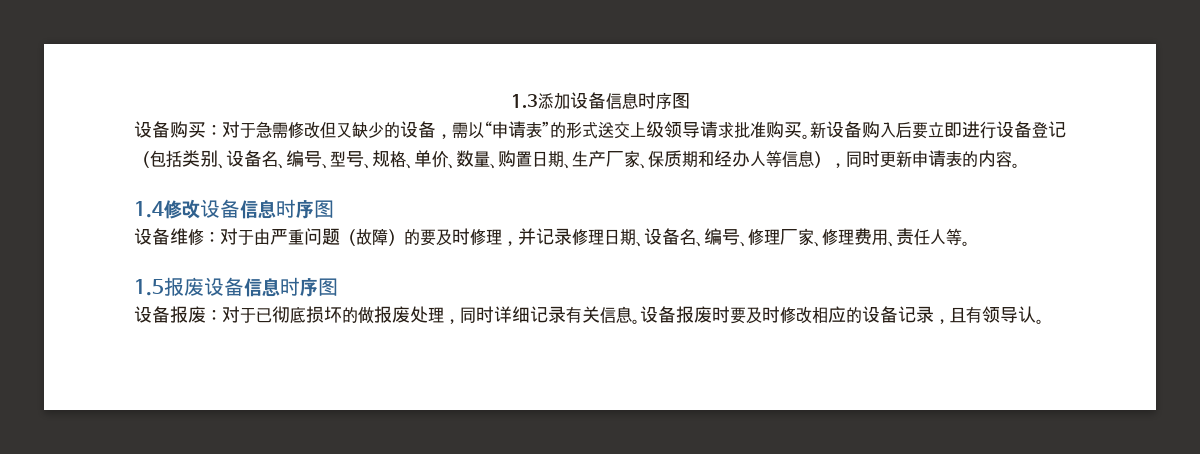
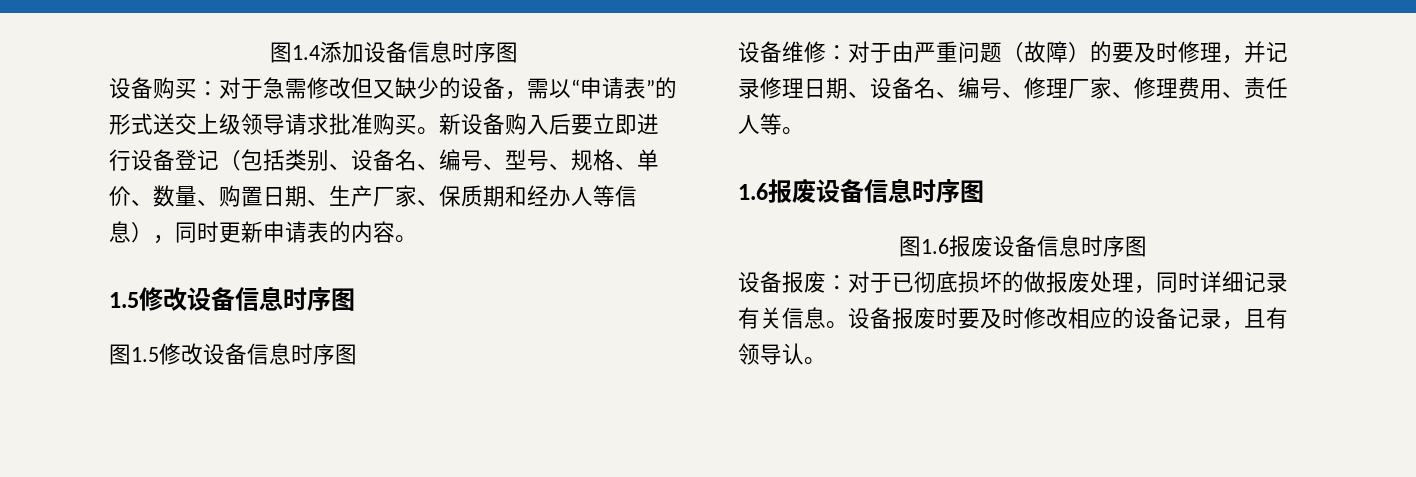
[510,94,538,108] 1.3 -> [269,42,320,63] 图1.4
[134,201,164,218] 1.4 -> [109,286,355,311] [109,344,159,365] 1.5修改设备信息时序图 // 图1.5
[134,279,164,296] 1.5 -> [738,178,984,203] [898,236,949,257] 1.6报废设备信息时序图 // 图1.6

